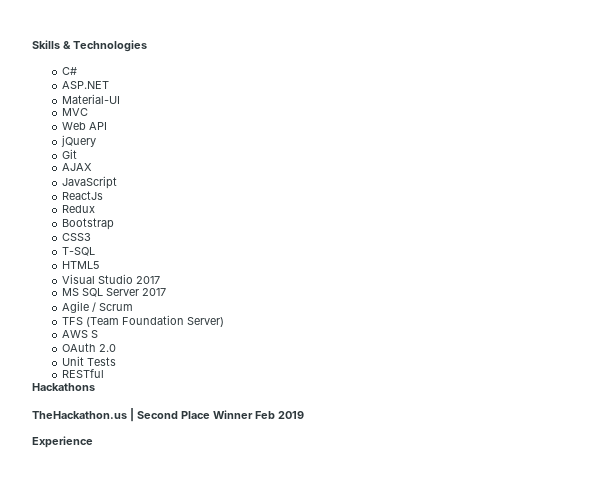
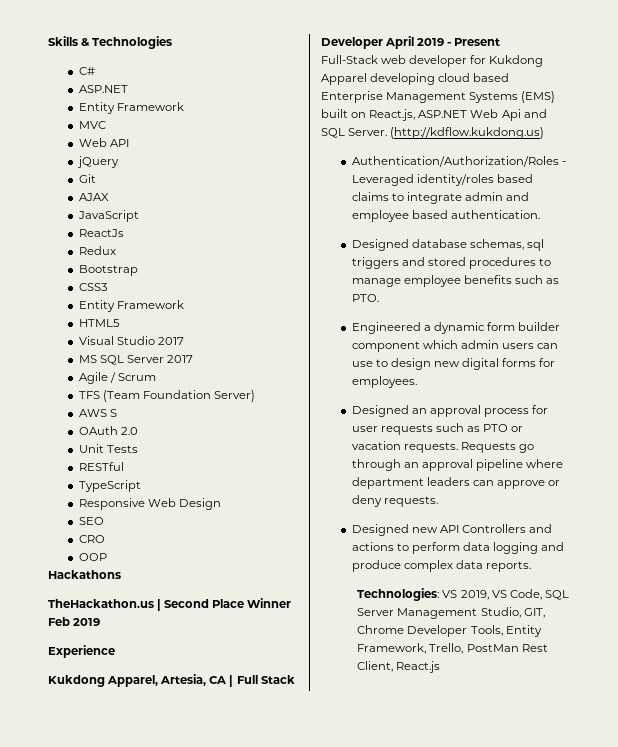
[61,94,120,104] Material-UI -> [78,102,184,114] Entity Framework
[61,247,95,256] T-SQL -> [78,300,184,312] Entity Framework
(104, 373) none -> [78,480,141,492] [78,498,222,510] [78,517,104,525] [78,535,105,543] [78,553,107,561] // TypeScript // Responsive Web Design // SEO // CRO // OOP
(93, 442) none -> [48,674,295,687] [321,36,501,49] [321,55,544,67] [321,73,510,85] [321,91,556,103] [321,109,547,121] [321,127,545,139] [351,156,566,167] [351,174,534,186] [351,192,530,204] [351,210,541,222] [351,239,545,251] [351,257,552,269] [351,275,560,287] [351,294,379,302] [351,322,561,334] [351,340,559,352] [351,358,556,370] [351,376,417,388] [351,405,549,417] [351,423,524,435] [351,441,535,453] [351,459,564,471] [351,477,561,489] [351,495,438,507] [351,524,553,536] [351,542,565,554] [351,560,532,572] [357,588,569,601] [357,607,545,619] [357,625,542,637] [357,643,548,654] [357,661,441,673] // Kukdong Apparel, Artesia, CA | Full Stack Developer April 2019 - Present // Full-Stack web developer for Kukdong Apparel developing cloud based Enterprise Management Systems (EMS) built on React.js, ASP.NET Web Api and SQL Server. (http://kdflow.kukdong.us) // Authentication/Authorization/Roles - Leveraged identity/roles based claims to integrate admin and employee based authentication. // Designed database schemas, sql triggers and stored procedures to manage employee benefits such as PTO. // Engineered a dynamic form builder component which admin users can use to design new digital forms for employees. // Designed an approval process for user requests such as PTO or vacation requests. Requests go through an approval pipeline where department leaders can approve or deny requests. // Designed new API Controllers and actions to perform data logging and produce complex data reports. // Technologies: VS 2019, VS Code, SQL Server Management Studio, GIT, Chrome Developer Tools, Entity Framework, Trello, PostMan Rest Client, React.js

